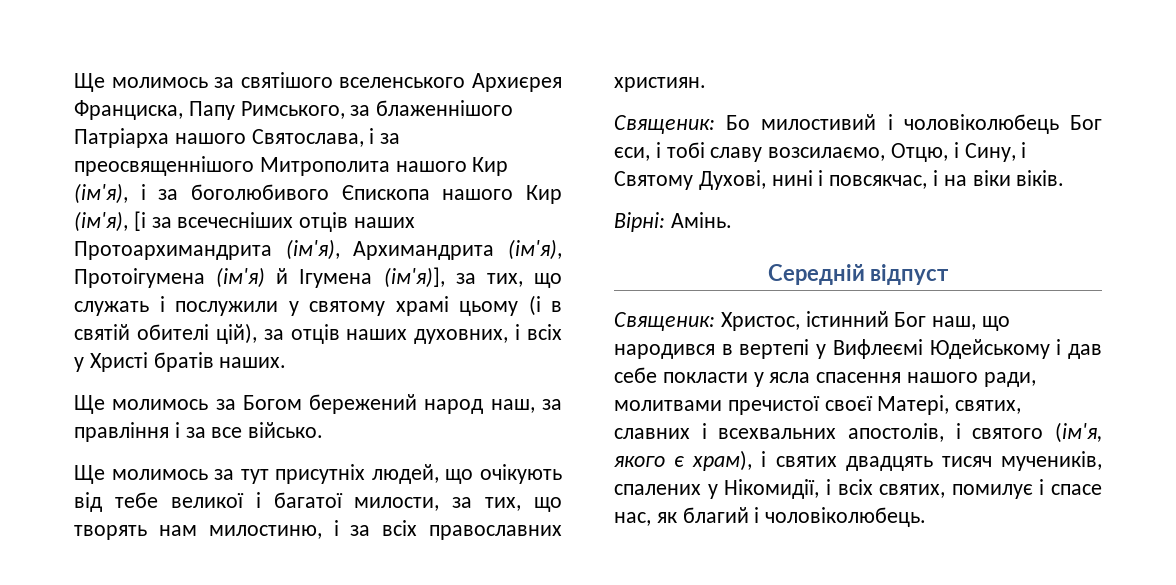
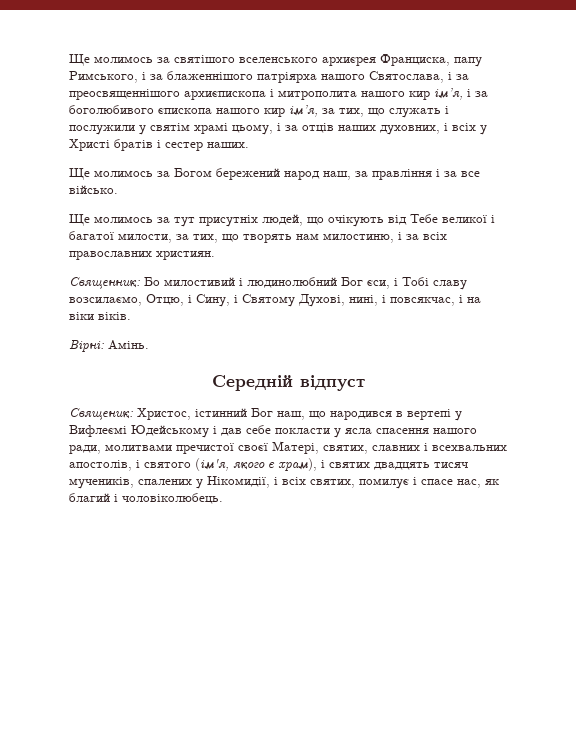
[471,73,562,92] [74,100,345,120] Архиєрея Франциска, Папу Римського, -> [322,54,482,67] [69,71,146,83] архиєрея Франциска, папу Римського, і
[74,128,169,148] Патріарха -> [257,72,317,83] патріярха
[259,157,509,176] [74,183,562,204] [74,211,416,232] [74,239,562,260] [74,267,445,288] Митрополита нашого Кир (ім'я), і за боголюбивого Єпископа нашого Кир (ім'я), [і за всечесніших отців наших Протоархимандрита (ім'я), Архимандрита (ім'я), Протоігумена (ім'я) й Ігумена (ім'я)], -> [184,88,488,100] [69,105,318,117] архиєпископа і митрополита нашого кир ім’я, і за боголюбивого єпископа нашого кир ім’я,
[309,295,562,316] [74,323,257,344] святому храмі цьому (і в святій обителі цій), -> [150,123,281,135] святім храмі цьому, і
(214, 362) none -> [157,140,203,151] і сестер
[114,492,158,508] тебе -> [410,214,438,223] Тебе
[614,115,715,134] Священик: -> [69,277,140,289] Священник:
[903,114,1059,134] чоловіколюбець -> [247,277,337,288] людинолюбний
[666,142,705,158] тобі -> [402,277,429,286] Тобі
[771,170,813,186] нині -> [349,295,378,306] нині,

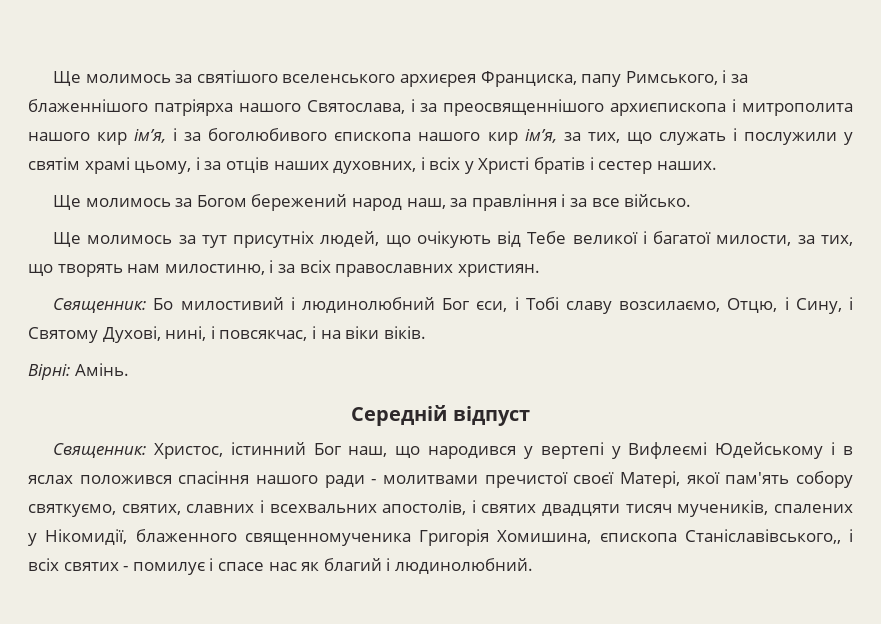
[69,408,133,420] Священик: -> [53,443,147,458] Священник:
[396,411,403,417] в -> [523,446,533,459] у
[221,425,477,438] [69,441,319,454] дав себе покласти у ясла спасення нашого ради, молитвами пречистої своєї Матері, -> [842,446,853,455] [28,471,853,488] [28,504,116,517] в яслах положився спасіння нашого ради - молитвами пречистої своєї Матері, якої пам'ять собору святкуємо,
[144,458,430,471] святого (ім'я, якого є храм), і святих двадцять -> [481,504,621,516] святих двадцяти
[274,477,355,488] і всіх святих, -> [135,529,853,546] [28,558,129,571] блаженного священномученика Григорія Хомишина, єпископа Станіславівського,, і всіх святих -
[457,479,481,488] нас, -> [268,562,297,571] нас
[122,493,223,504] чоловіколюбець. -> [394,558,533,574] людинолюбний.

